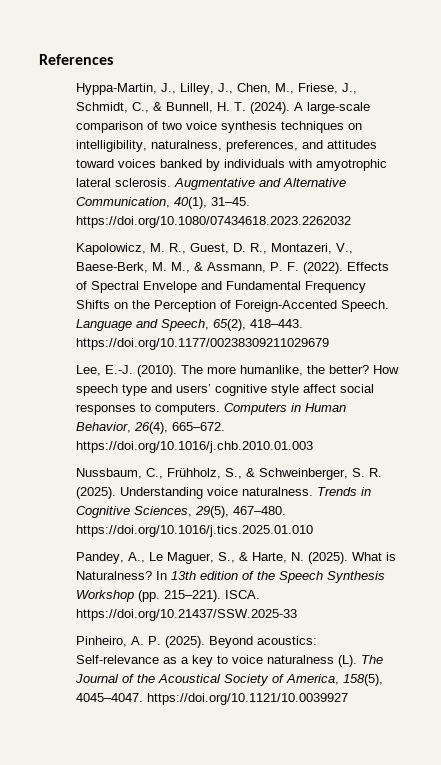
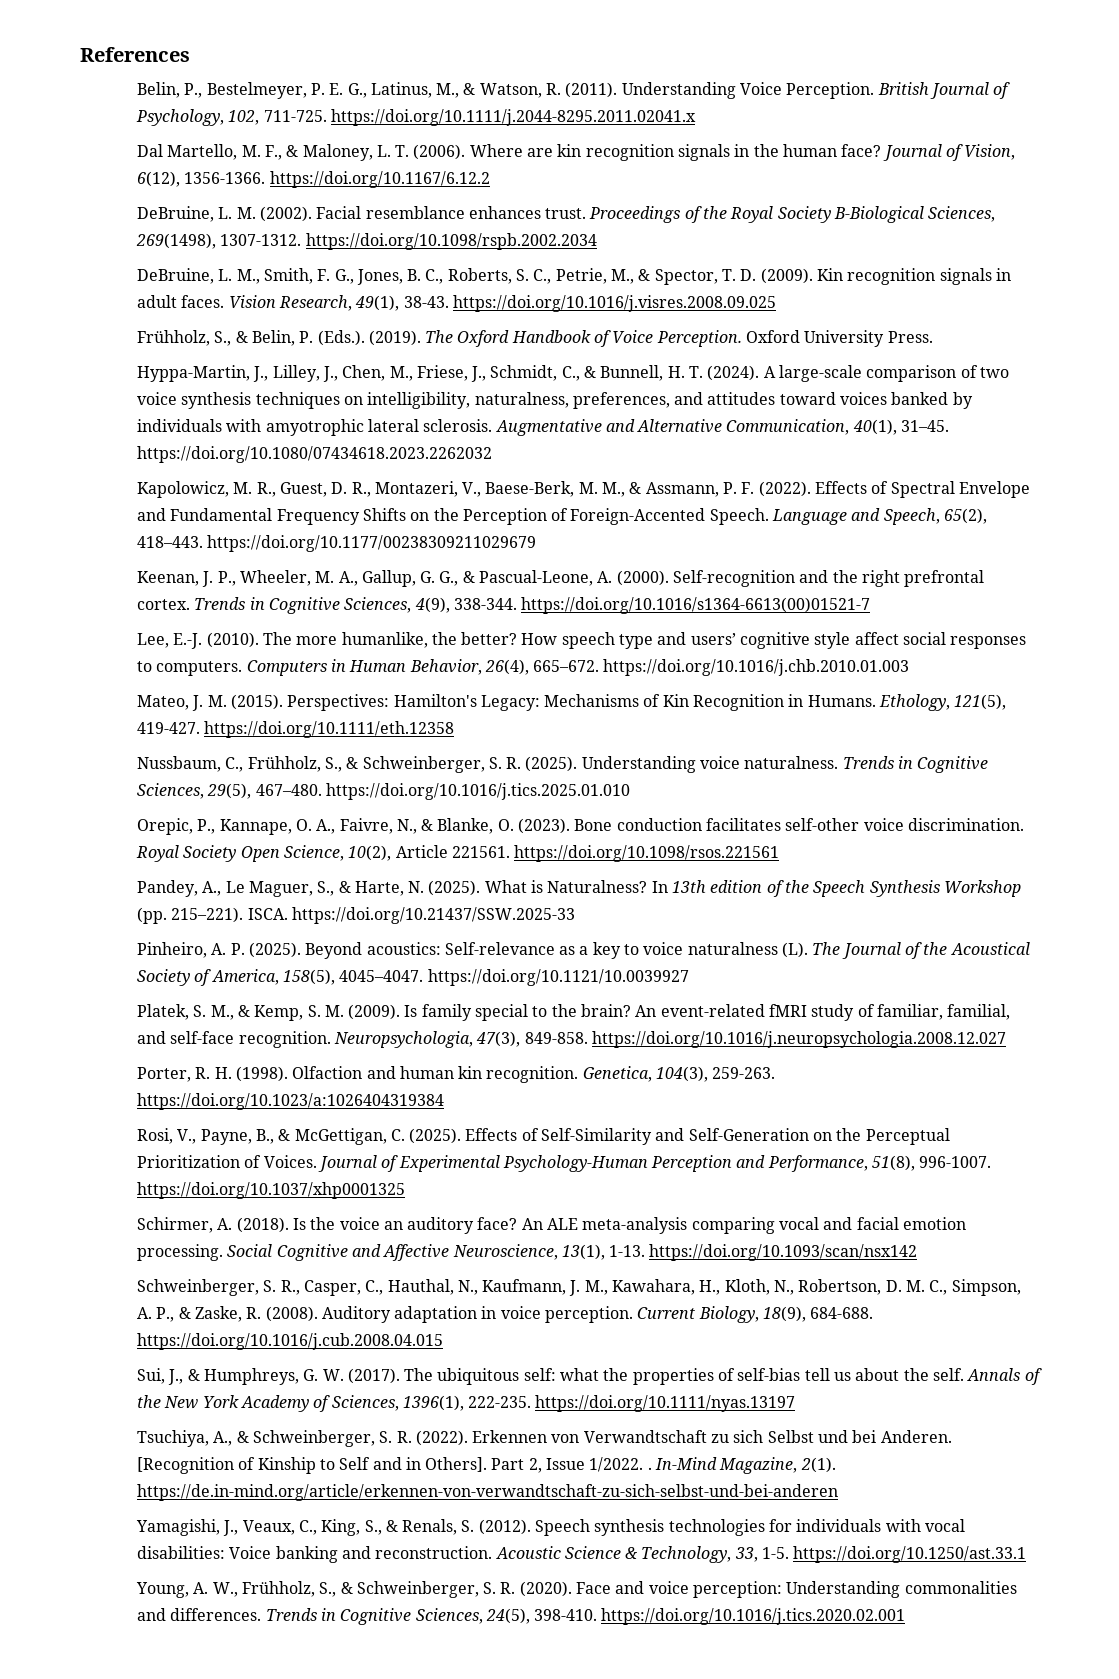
(113, 59) none -> [136,82,1011,99] [135,109,696,126] [136,144,1016,161] [136,171,490,188] [136,206,996,223] [135,233,597,250] [136,268,1011,285] [136,295,776,312] [136,330,933,347] // Belin, P., Bestelmeyer, P. E. G., Latinus, M., & Watson, R. (2011). Understanding Voice Perception. British Journal of Psychology, 102, 711-725. https://doi.org/10.1111/j.2044-8295.2011.02041.x // Dal Martello, M. F., & Maloney, L. T. (2006). Where are kin recognition signals in the human face? Journal of Vision, 6(12), 1356-1366. https://doi.org/10.1167/6.12.2 // DeBruine, L. M. (2002). Facial resemblance enhances trust. Proceedings of the Royal Society B-Biological Sciences, 269(1498), 1307-1312. https://doi.org/10.1098/rspb.2002.2034 // DeBruine, L. M., Smith, F. G., Jones, B. C., Roberts, S. C., Petrie, M., & Spector, T. D. (2009). Kin recognition signals in adult faces. Vision Research, 49(1), 38-43. https://doi.org/10.1016/j.visres.2008.09.025 // Frühholz, S., & Belin, P. (Eds.). (2019). The Oxford Handbook of Voice Perception. Oxford University Press.
(329, 344) none -> [136,570,985,587] [136,597,871,614] // Keenan, J. P., Wheeler, M. A., Gallup, G. G., & Pascual-Leone, A. (2000). Self-recognition and the right prefrontal cortex. Trends in Cognitive Sciences, 4(9), 338-344. https://doi.org/10.1016/s1364-6613(00)01521-7
(313, 447) none -> [136,694,1007,711] [136,721,455,738] // Mateo, J. M. (2015). Perspectives: Hamilton's Legacy: Mechanisms of Kin Recognition in Humans. Ethology, 121(5), 419-427. https://doi.org/10.1111/eth.12358
(313, 531) none -> [136,818,1025,835] [135,845,780,862] // Orepic, P., Kannape, O. A., Faivre, N., & Blanke, O. (2023). Bone conduction facilitates self-other voice discrimination. Royal Society Open Science, 10(2), Article 221561. https://doi.org/10.1098/rsos.221561
(348, 699) none -> [136,1004,1011,1021] [136,1031,1006,1048] [136,1066,776,1083] [136,1093,444,1110] [136,1128,950,1145] [136,1155,992,1172] [136,1182,405,1199] [136,1217,967,1234] [136,1244,918,1261] [136,1279,1021,1296] [136,1306,874,1323] [136,1333,443,1350] [136,1368,1042,1385] [136,1395,796,1412] [136,1430,952,1447] [136,1457,836,1474] [136,1484,838,1501] [135,1519,966,1536] [136,1546,1027,1563] [135,1581,1017,1598] [136,1608,906,1625] // Platek, S. M., & Kemp, S. M. (2009). Is family special to the brain? An event-related fMRI study of familiar, familial, and self-face recognition. Neuropsychologia, 47(3), 849-858. https://doi.org/10.1016/j.neuropsychologia.2008.12.027 // Porter, R. H. (1998). Olfaction and human kin recognition. Genetica, 104(3), 259-263. https://doi.org/10.1023/a:1026404319384 // Rosi, V., Payne, B., & McGettigan, C. (2025). Effects of Self-Similarity and Self-Generation on the Perceptual Prioritization of Voices. Journal of Experimental Psychology-Human Perception and Performance, 51(8), 996-1007. https://doi.org/10.1037/xhp0001325 // Schirmer, A. (2018). Is the voice an auditory face? An ALE meta-analysis comparing vocal and facial emotion processing. Social Cognitive and Affective Neuroscience, 13(1), 1-13. https://doi.org/10.1093/scan/nsx142 // Schweinberger, S. R., Casper, C., Hauthal, N., Kaufmann, J. M., Kawahara, H., Kloth, N., Robertson, D. M. C., Simpson, A. P., & Zaske, R. (2008). Auditory adaptation in voice perception. Current Biology, 18(9), 684-688. https://doi.org/10.1016/j.cub.2008.04.015 // Sui, J., & Humphreys, G. W. (2017). The ubiquitous self: what the properties of self-bias tell us about the self. Annals of the New York Academy of Sciences, 1396(1), 222-235. https://doi.org/10.1111/nyas.13197 // Tsuchiya, A., & Schweinberger, S. R. (2022). Erkennen von Verwandtschaft zu sich Selbst und bei Anderen. [Recognition of Kinship to Self and in Others]. Part 2, Issue 1/2022. . In-Mind Magazine, 2(1). https://de.in-mind.org/article/erkennen-von-verwandtschaft-zu-sich-selbst-und-bei-anderen // Yamagishi, J., Veaux, C., King, S., & Renals, S. (2012). Speech synthesis technologies for individuals with vocal disabilities: Voice banking and reconstruction. Acoustic Science & Technology, 33, 1-5. https://doi.org/10.1250/ast.33.1 // Young, A. W., Frühholz, S., & Schweinberger, S. R. (2020). Face and voice perception: Understanding commonalities and differences. Trends in Cognitive Sciences, 24(5), 398-410. https://doi.org/10.1016/j.tics.2020.02.001

